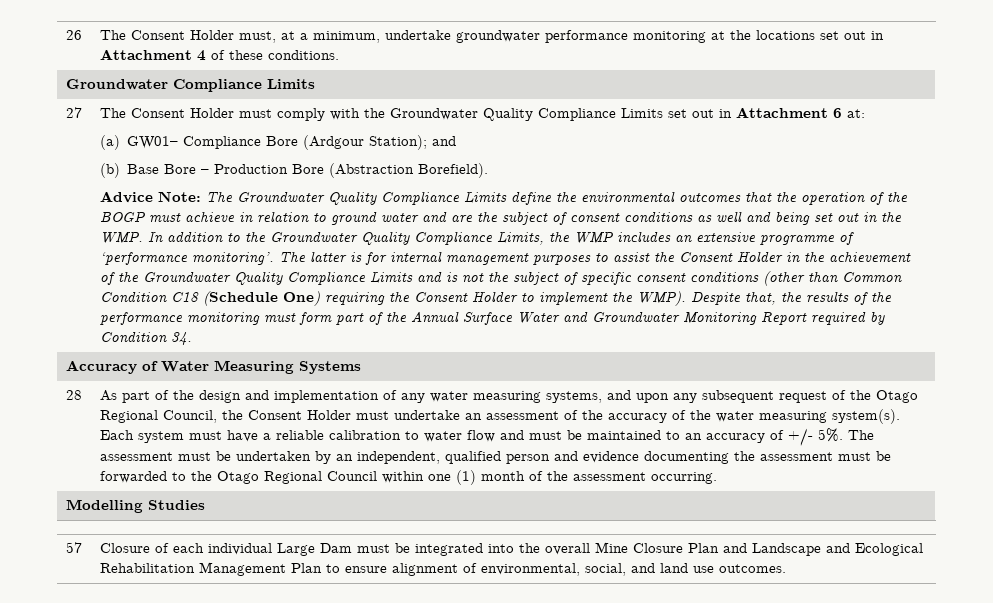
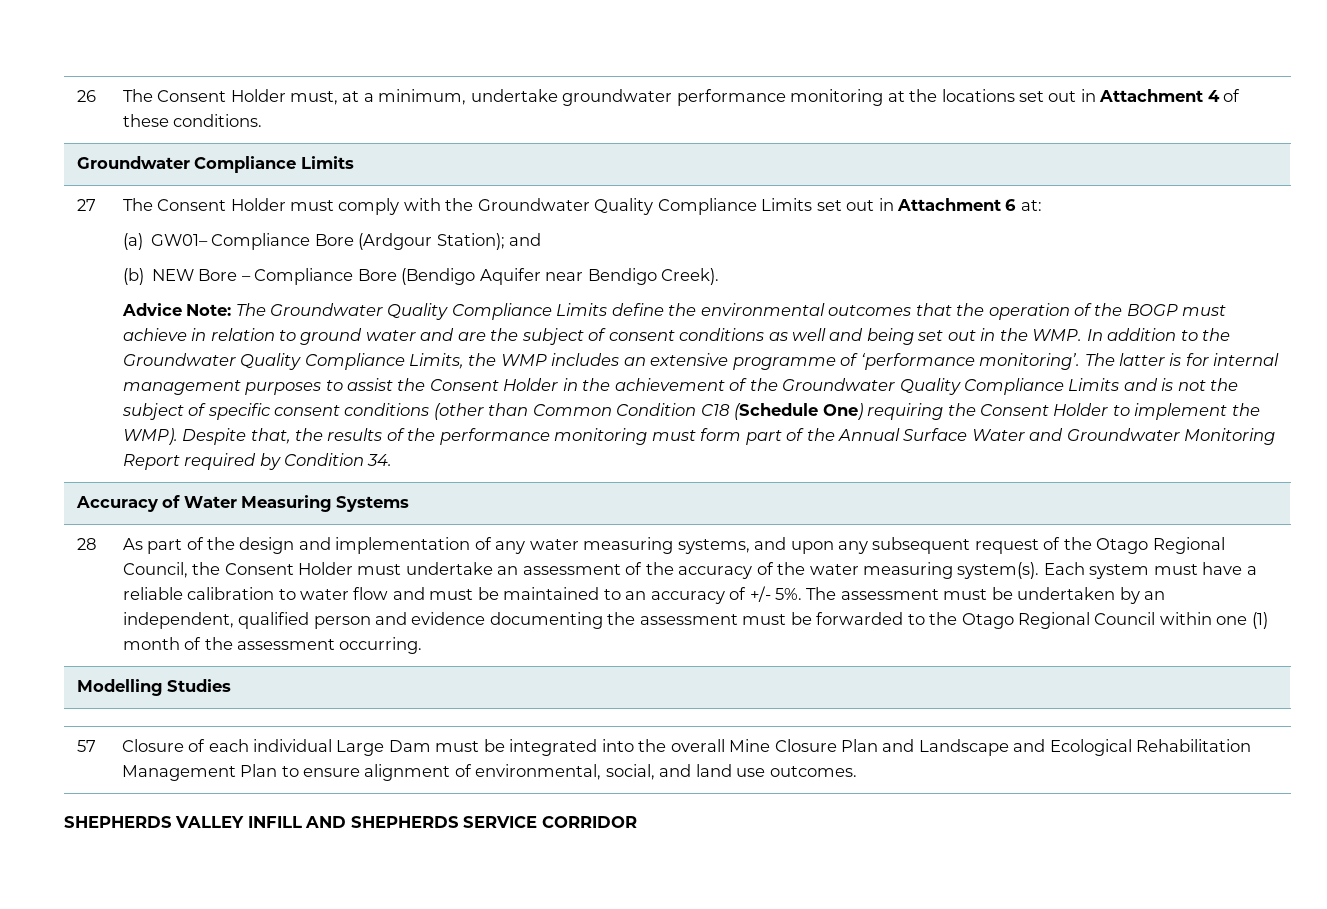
[127,164,160,174] Base -> [151,269,194,281] NEW
[214,163,489,178] Production Bore (Abstraction Borefield). -> [254,268,719,285] Compliance Bore (Bendigo Aquifer near Bendigo Creek).
(786, 568) none -> [64,816,637,828] // SHEPHERDS VALLEY INFILL AND SHEPHERDS SERVICE CORRIDOR

